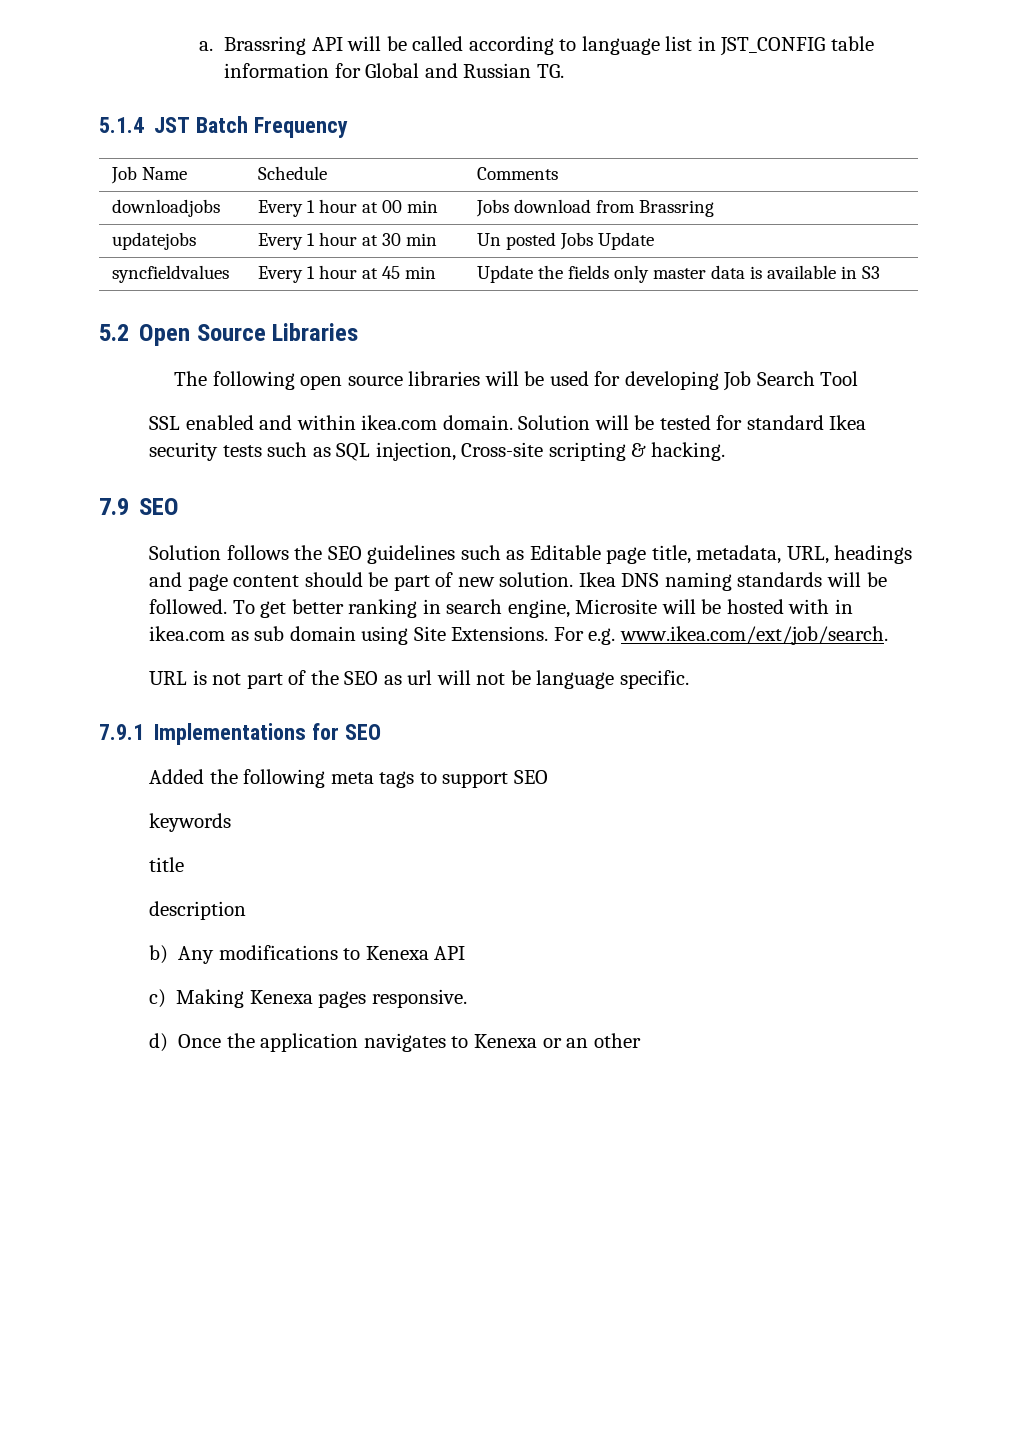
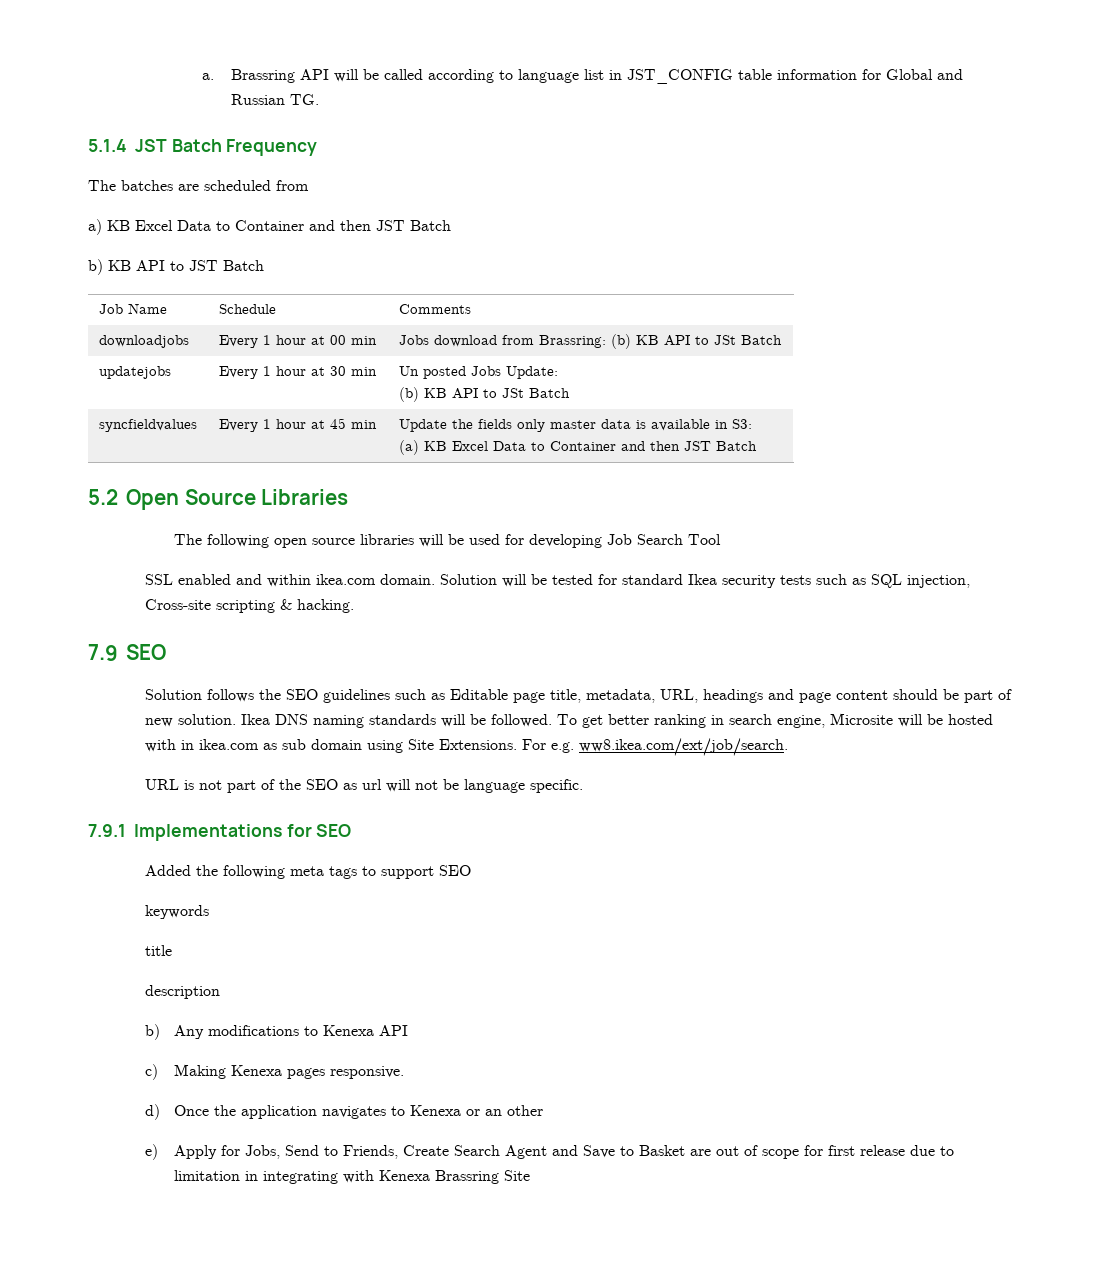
(349, 127) none -> [88,180,309,191] [88,219,451,235] [88,259,264,275] // The batches are scheduled from // a) KB Excel Data to Container and then JST Batch // b) KB API to JST Batch
[639,200,715,217] Brassring -> [538,334,782,349] Brassring: (b) KB API to JSt Batch
[598,232,655,250] Update -> [505,366,558,379] [398,387,570,402] Update: // (b) KB API to JSt Batch
[861,266,880,279] S3 -> [731,419,752,429] [398,440,757,455] S3: // (a) KB Excel Data to Container and then JST Batch
[619,626,888,645] www.ikea.com/ext/job/search. -> [579,738,789,756] ww8.ikea.com/ext/job/search.
(641, 1040) none -> [145,1144,954,1160] [173,1170,530,1184] // e) Apply for Jobs, Send to Friends, Create Search Agent and Save to Basket are out of scope for first release due to limitation in integrating with Kenexa Brassring Site

